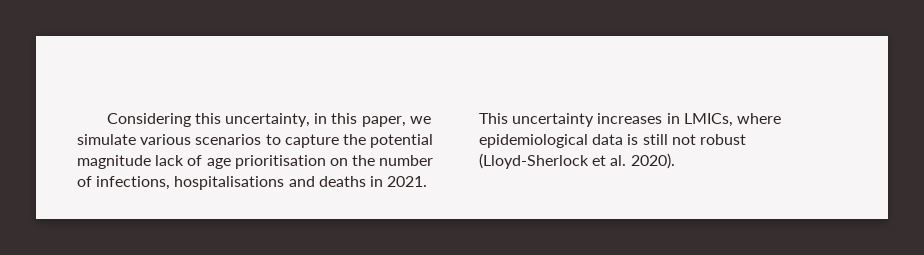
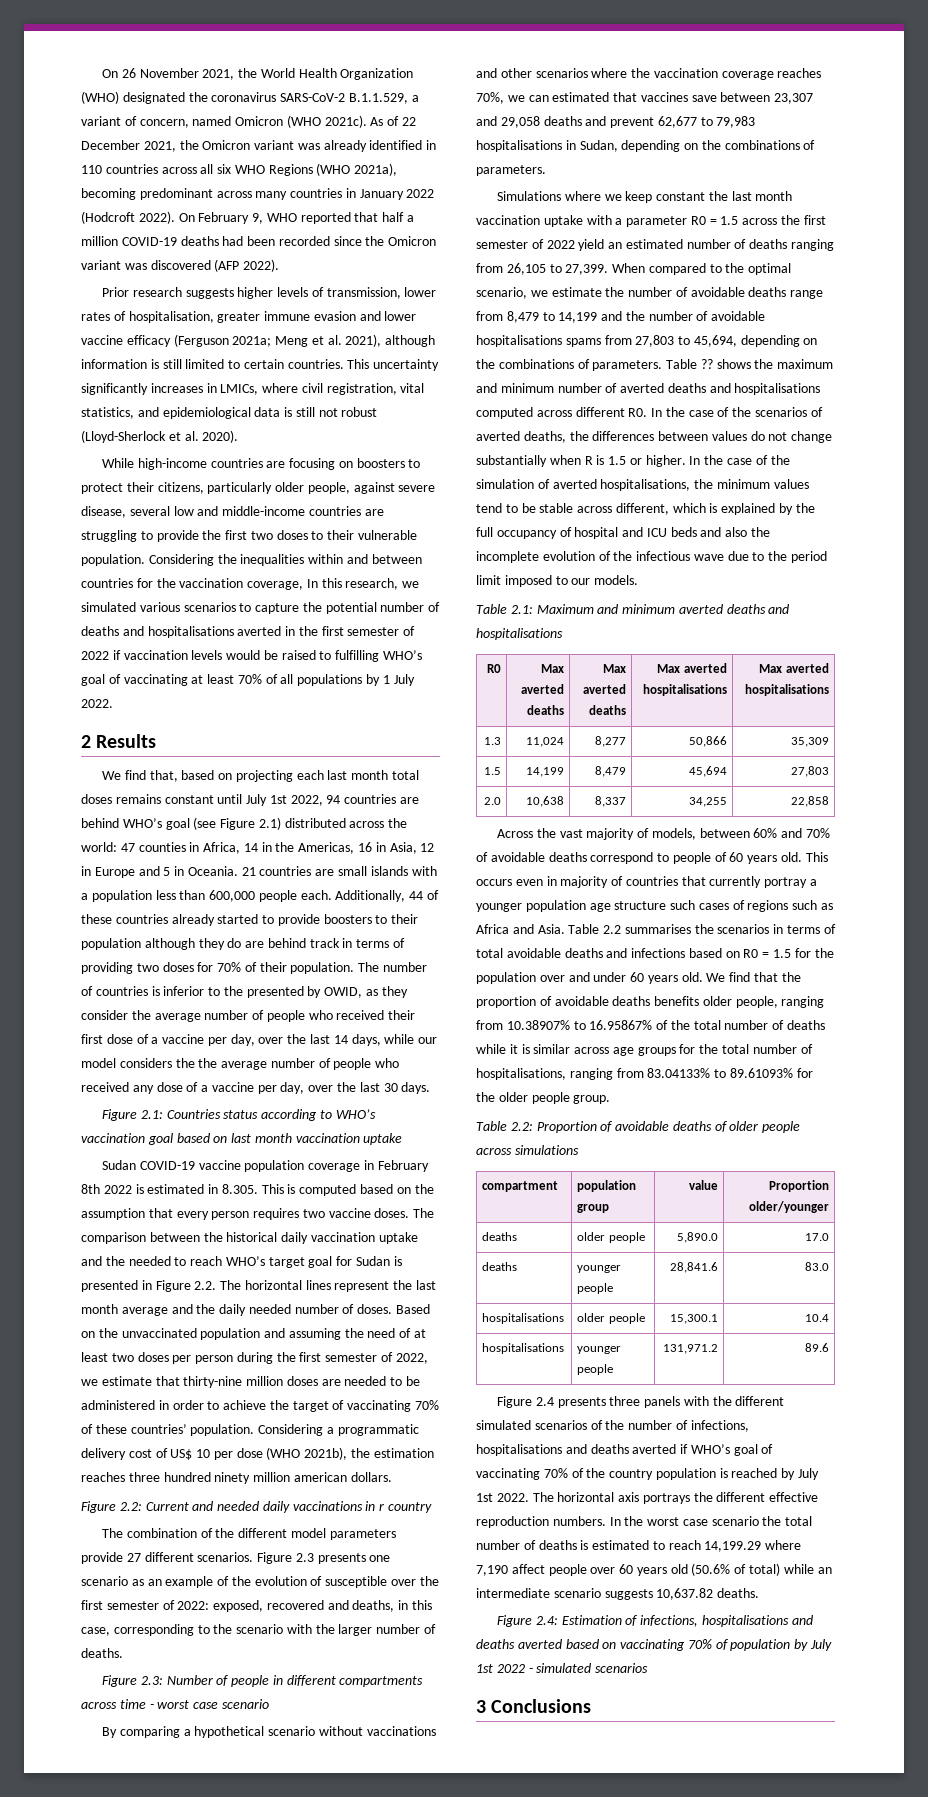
[106,113,431,127] [77,134,434,148] [77,155,434,169] [77,176,428,190] Considering this uncertainty, in this paper, we simulate various scenarios to capture the potential magnitude lack of age prioritisation on the number of infections, hospitalisations and deaths in 2021. -> [101,68,414,80] [81,91,419,104] [81,115,417,128] [81,140,437,152] [81,163,398,176] [81,188,435,200] [81,211,415,224] [81,236,437,246] [81,259,280,272] [101,287,437,299] [81,311,417,323] [81,334,436,347] [81,359,344,369] On 26 November 2021, the World Health Organization (WHO) designated the coronavirus SARS-CoV-2 B.1.1.529, a variant of concern, named Omicron (WHO 2021c). As of 22 December 2021, the Omicron variant was already identified in 110 countries across all six WHO Regions (WHO 2021a), becoming predominant across many countries in January 2022 (Hodcroft 2022). On February 9, WHO reported that half a million COVID-19 deaths had been recorded since the Omicron variant was discovered (AFP 2022). // Prior research suggests higher levels of transmission, lower rates of hospitalisation, greater immune evasion and lower vaccine efficacy (Ferguson 2021a; Meng et al. 2021), although information is still limited to certain countries.
(595, 120) none -> [81,383,148,395] significantly
(781, 118) none -> [301,383,425,395] [81,407,159,419] civil registration, vital statistics, and
(675, 161) none -> [101,458,421,470] [81,482,436,494] [81,506,384,518] [81,530,418,542] [81,554,422,566] [81,578,420,590] [81,602,441,614] [81,626,416,638] [81,650,423,662] [81,674,415,686] [81,699,113,708] [81,734,157,748] [101,770,419,782] [81,794,420,806] [81,817,408,830] [81,842,435,854] [81,866,437,878] [81,890,440,902] [81,914,419,926] [81,938,406,950] [81,962,428,974] [81,986,408,998] [81,1010,416,1022] [81,1034,438,1046] [81,1058,400,1070] [81,1082,431,1094] [101,1109,376,1121] [81,1133,403,1145] [101,1160,429,1172] [81,1184,434,1196] [81,1208,435,1220] [81,1232,418,1244] [81,1256,402,1268] [81,1280,437,1292] [81,1304,431,1316] [81,1328,427,1340] [81,1352,428,1364] [81,1376,421,1388] [81,1400,440,1412] [81,1424,419,1436] [81,1447,434,1460] [81,1472,392,1484] [81,1501,433,1513] [101,1528,396,1540] [81,1552,391,1564] [81,1576,439,1588] [81,1600,433,1612] [81,1624,437,1636] [81,1648,123,1658] [101,1675,424,1687] [81,1699,269,1709] [101,1726,436,1738] [476,68,822,80] [476,92,814,104] [476,116,756,128] [476,140,816,152] [476,165,546,176] [496,191,793,203] [476,215,826,227] [476,239,835,251] [476,263,792,275] [476,287,824,299] [476,311,766,323] [476,335,818,347] [476,359,834,371] [476,383,821,395] [476,407,823,419] [476,431,833,443] [476,455,790,467] [476,479,809,491] [476,503,815,515] [476,527,771,539] [476,551,828,563] [476,575,639,587] [476,604,790,614] [476,628,563,640] [486,664,501,673] [540,664,564,673] [520,684,564,694] [526,705,564,715] [602,664,626,673] [582,684,626,694] [588,705,626,715] [657,663,727,673] [642,684,727,696] [759,663,829,673] [744,684,829,696] [483,737,501,745] [525,737,564,747] [594,736,626,747] [688,736,727,747] [790,737,829,747] [483,767,501,775] [525,767,564,777] [594,766,626,777] [688,766,727,777] [790,766,829,777] [483,797,501,805] [525,796,564,807] [594,796,626,807] [688,797,727,807] [790,796,829,807] [496,828,830,840] [476,852,828,864] [476,876,818,888] [476,900,834,912] [476,924,836,934] [476,948,834,958] [476,972,801,984] [476,996,825,1008] [476,1020,826,1030] [476,1044,813,1056] [476,1068,813,1080] [476,1092,611,1104] [476,1121,801,1133] [476,1145,579,1155] [482,1181,559,1192] [577,1180,637,1192] [577,1204,610,1213] [688,1180,718,1190] [768,1180,829,1192] [748,1201,829,1213] [482,1232,518,1241] [577,1232,645,1243] [676,1232,718,1243] [804,1233,829,1241] [482,1262,518,1271] [577,1265,622,1273] [577,1283,614,1294] [669,1262,718,1273] [804,1262,829,1271] [482,1313,565,1324] [577,1313,645,1324] [669,1314,718,1324] [804,1314,829,1322] [482,1343,565,1354] [577,1346,622,1354] [577,1364,614,1375] [662,1344,718,1354] [804,1343,829,1352] [496,1396,785,1408] [476,1420,749,1432] [476,1444,774,1456] [476,1468,820,1480] [476,1492,819,1504] [476,1516,813,1528] [476,1540,802,1552] [476,1563,832,1576] [476,1588,760,1600] [496,1615,813,1627] [476,1639,833,1651] [476,1663,649,1673] [476,1699,592,1713] // While high-income countries are focusing on boosters to protect their citizens, particularly older people, against severe disease, several low and middle-income countries are struggling to provide the first two doses to their vulnerable population. Considering the inequalities within and between countries for the vaccination coverage, In this research, we simulated various scenarios to capture the potential number of deaths and hospitalisations averted in the first semester of 2022 if vaccination levels would be raised to fulfilling WHO’s goal of vaccinating at least 70% of all populations by 1 July 2022. // 2 Results // We find that, based on projecting each last month total doses remains constant until July 1st 2022, 94 countries are behind WHO’s goal (see Figure 2.1) distributed across the world: 47 counties in Africa, 14 in the Americas, 16 in Asia, 12 in Europe and 5 in Oceania. 21 countries are small islands with a population less than 600,000 people each. Additionally, 44 of these countries already started to provide boosters to their population although they do are behind track in terms of providing two doses for 70% of their population. The number of countries is inferior to the presented by OWID, as they consider the average number of people who received their first dose of a vaccine per day, over the last 14 days, while our model considers the the average number of people who received any dose of a vaccine per day, over the last 30 days. // Figure 2.1: Countries status according to WHO’s vaccination goal based on last month vaccination uptake // Sudan COVID-19 vaccine population coverage in February 8th 2022 is estimated in 8.305. This is computed based on the assumption that every person requires two vaccine doses. The comparison between the historical daily vaccination uptake and the needed to reach WHO’s target goal for Sudan is presented in Figure 2.2. The horizontal lines represent the last month average and the daily needed number of doses. Based on the unvaccinated population and assuming the need of at least two doses per person during the first semester of 2022, we estimate that thirty-nine million doses are needed to be administered in order to achieve the target of vaccinating 70% of these countries’ population. Considering a programmatic delivery cost of US$ 10 per dose (WHO 2021b), the estimation reaches three hundred ninety million american dollars. // Figure 2.2: Current and needed daily vaccinations in r country // The combination of the different model parameters provide 27 different scenarios. Figure 2.3 presents one scenario as an example of the evolution of susceptible over the first semester of 2022: exposed, recovered and deaths, in this case, corresponding to the scenario with the larger number of deaths. // Figure 2.3: Number of people in different compartments across time - worst case scenario // By comparing a hypothetical scenario without vaccinations and other scenarios where the vaccination coverage reaches 70%, we can estimated that vaccines save between 23,307 and 29,058 deaths and prevent 62,677 to 79,983 hospitalisations in Sudan, depending on the combinations of parameters. // Simulations where we keep constant the last month vaccination uptake with a parameter R0 = 1.5 across the first semester of 2022 yield an estimated number of deaths ranging from 26,105 to 27,399. When compared to the optimal scenario, we estimate the number of avoidable deaths range from 8,479 to 14,199 and the number of avoidable hospitalisations spams from 27,803 to 45,694, depending on the combinations of parameters. Table ?? shows the maximum and minimum number of averted deaths and hospitalisations computed across different R0. In the case of the scenarios of averted deaths, the differences between values do not change substantially when R is 1.5 or higher. In the case of the simulation of averted hospitalisations, the minimum values tend to be stable across different, which is explained by the full occupancy of hospital and ICU beds and also the incomplete evolution of the infectious wave due to the period limit imposed to our models. // Table 2.1: Maximum and minimum averted deaths and hospitalisations // R0 | Max averted deaths | Max averted deaths | Max averted hospitalisations | Max averted hospitalisations // 1.3 | 11,024 | 8,277 | 50,866 | 35,309 // 1.5 | 14,199 | 8,479 | 45,694 | 27,803 // 2.0 | 10,638 | 8,337 | 34,255 | 22,858 // Across the vast majority of models, between 60% and 70% of avoidable deaths correspond to people of 60 years old. This occurs even in majority of countries that currently portray a younger population age structure such cases of regions such as Africa and Asia. Table 2.2 summarises the scenarios in terms of total avoidable deaths and infections based on R0 = 1.5 for the population over and under 60 years old. We find that the proportion of avoidable deaths benefits older people, ranging from 10.38907% to 16.95867% of the total number of deaths while it is similar across age groups for the total number of hospitalisations, ranging from 83.04133% to 89.61093% for the older people group. // Table 2.2: Proportion of avoidable deaths of older people across simulations // compartment | population group | value | Proportion older/younger // deaths | older people | 5,890.0 | 17.0 // deaths | younger people | 28,841.6 | 83.0 // hospitalisations | older people | 15,300.1 | 10.4 // hospitalisations | younger people | 131,971.2 | 89.6 // Figure 2.4 presents three panels with the different simulated scenarios of the number of infections, hospitalisations and deaths averted if WHO’s goal of vaccinating 70% of the country population is reached by July 1st 2022. The horizontal axis portrays the different effective reproduction numbers. In the worst case scenario the total number of deaths is estimated to reach 14,199.29 where 7,190 affect people over 60 years old (50.6% of total) while an intermediate scenario suggests 10,637.82 deaths. // Figure 2.4: Estimation of infections, hospitalisations and deaths averted based on vaccinating 70% of population by July 1st 2022 - simulated scenarios // 3 Conclusions

